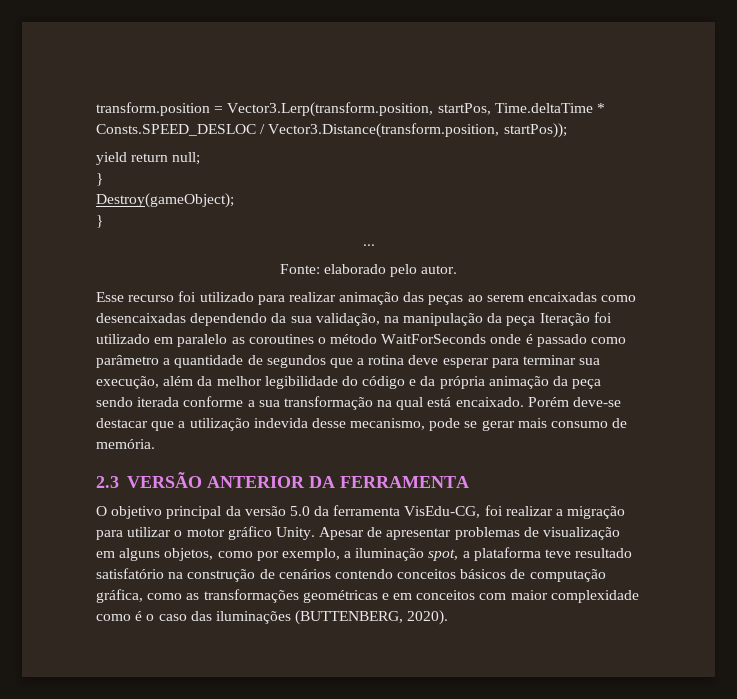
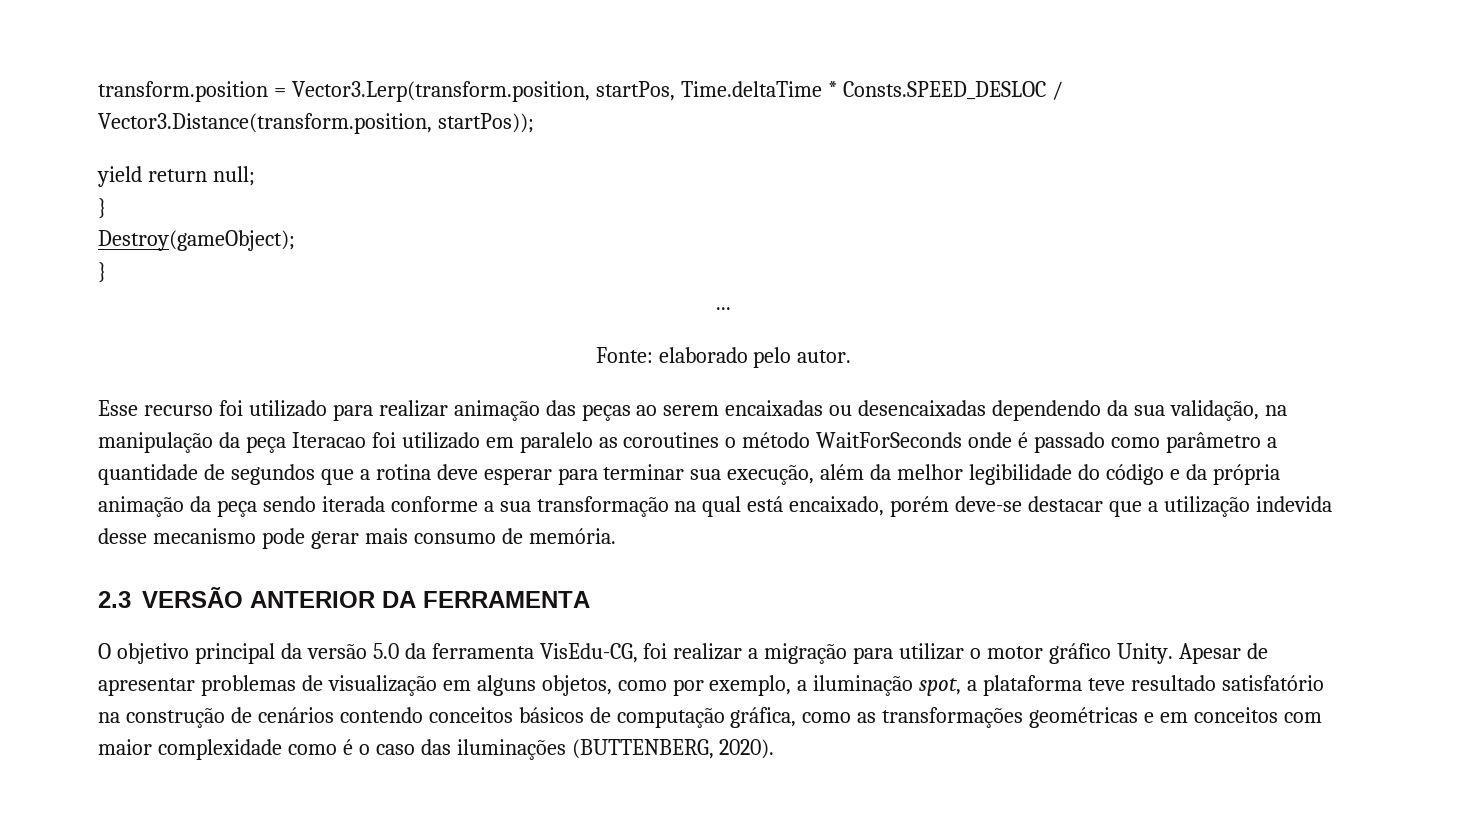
[601,295,637,302] como -> [829,405,853,416] ou
[539,313,590,326] Iteração -> [291,432,366,448] Iteracao
[455,397,569,407] encaixado. Porém -> [789,496,950,517] encaixado, porém
[350,418,478,431] mecanismo, pode se -> [152,528,305,549] mecanismo pode

